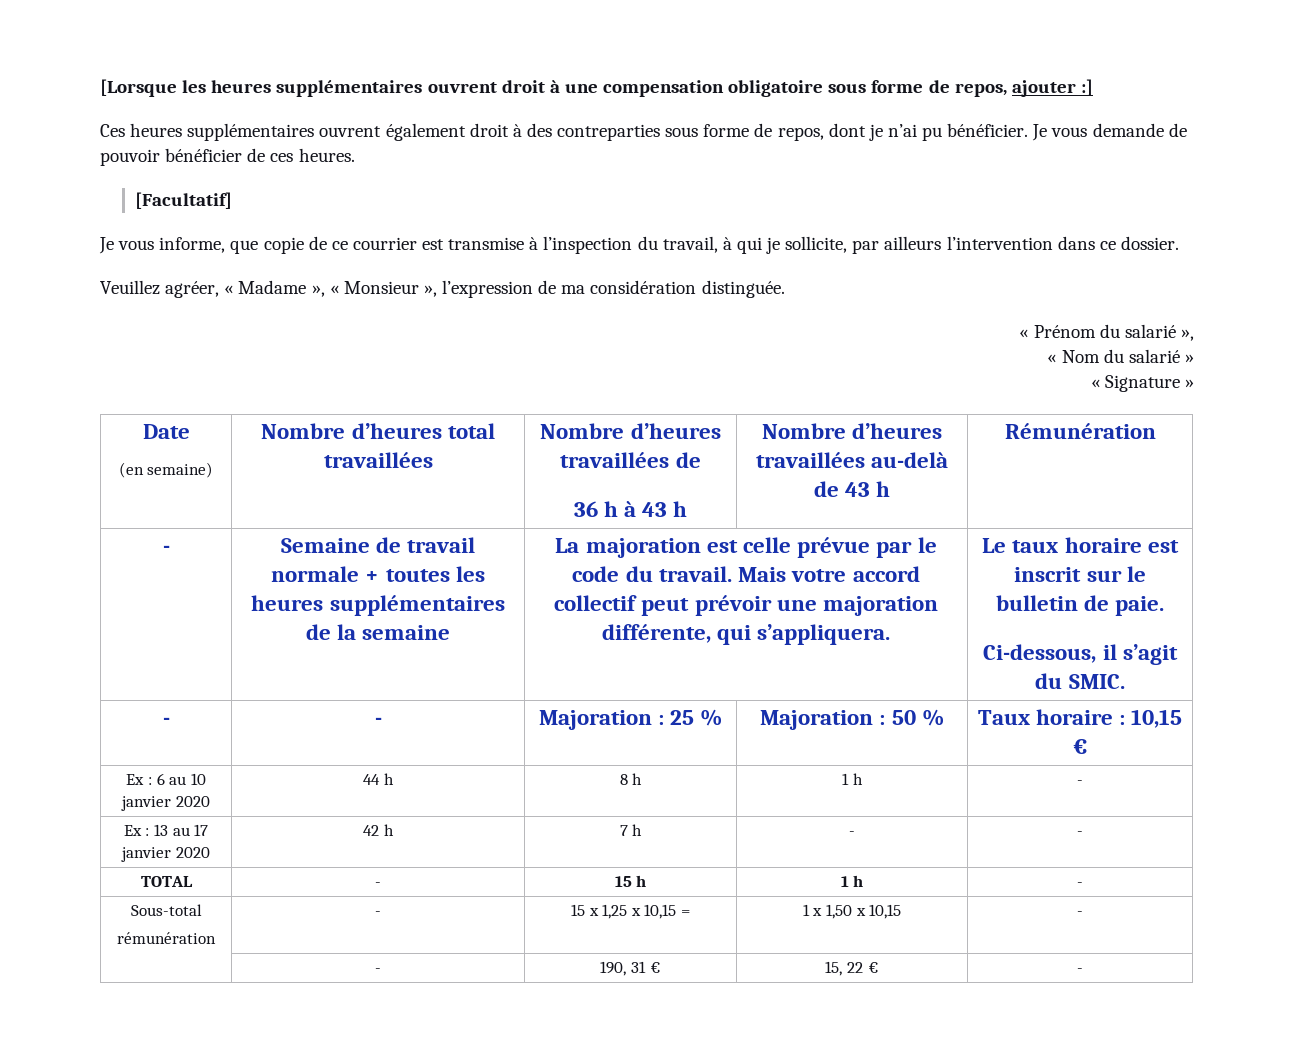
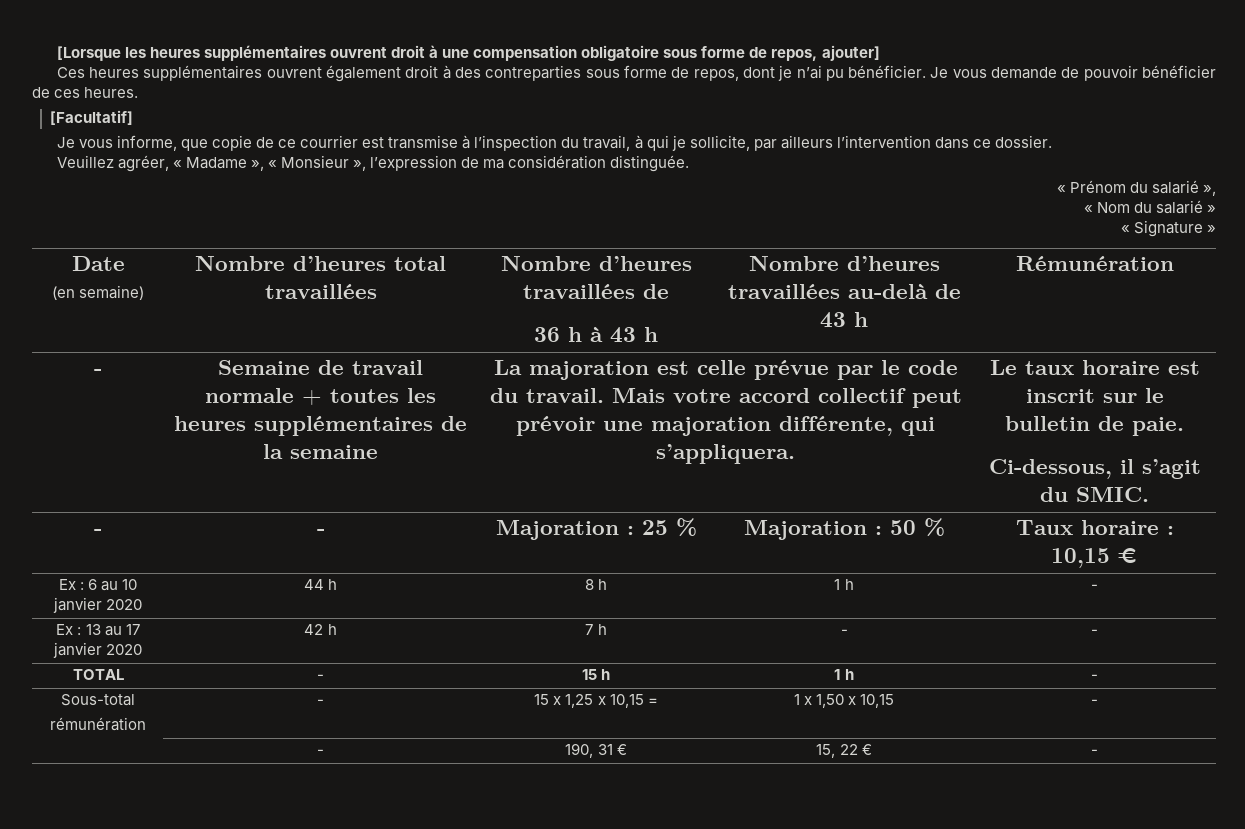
[1011,79,1093,97] ajouter :] -> [821,45,880,61] ajouter]

